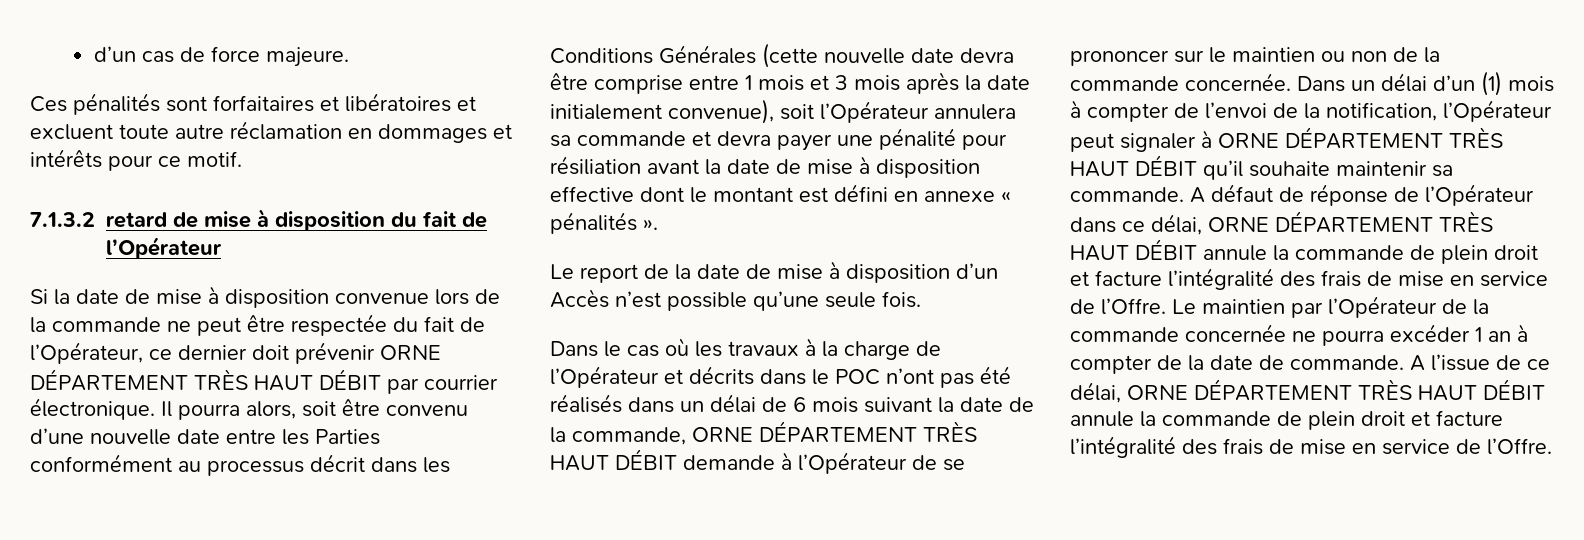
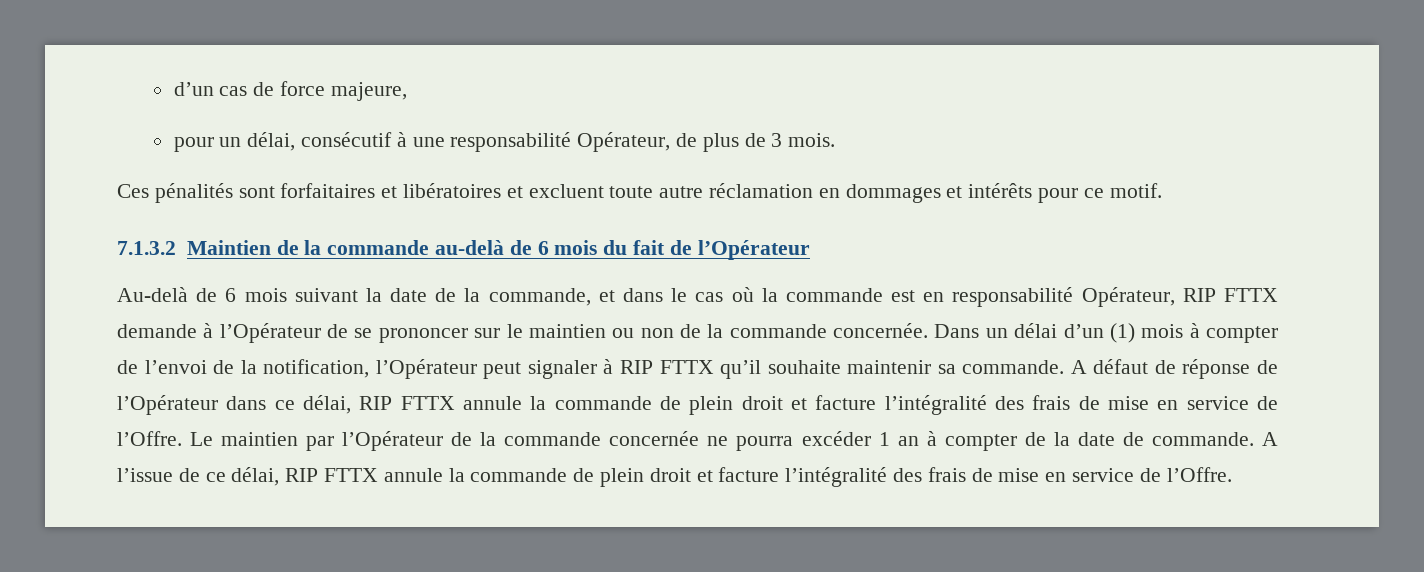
[266,47,350,67] majeure. -> [330,82,407,101] [173,132,836,152] majeure, // pour un délai, consécutif à une responsabilité Opérateur, de plus de 3 mois.
[106,209,487,231] [106,237,222,259] [30,286,500,308] [30,314,485,336] [30,342,441,364] [30,369,498,394] [30,398,468,420] [30,428,380,445] [30,454,450,476] [550,43,1014,68] [550,72,1030,94] [550,99,1016,124] [550,128,1007,151] [550,156,980,178] [550,184,1011,203] [550,212,658,234] [550,261,998,283] [550,289,921,311] [550,338,941,360] [550,366,1011,388] [550,394,756,413] retard de mise à disposition du fait de l’Opérateur // Si la date de mise à disposition convenue lors de la commande ne peut être respectée du fait de l’Opérateur, ce dernier doit prévenir ORNE DÉPARTEMENT TRÈS HAUT DÉBIT par courrier électronique. Il pourra alors, soit être convenu d’une nouvelle date entre les Parties conformément au processus décrit dans les Conditions Générales (cette nouvelle date devra être comprise entre 1 mois et 3 mois après la date initialement convenue), soit l’Opérateur annulera sa commande et devra payer une pénalité pour résiliation avant la date de mise à disposition effective dont le montant est défini en annexe « pénalités ». // Le report de la date de mise à disposition d’un Accès n’est possible qu’une seule fois. // Dans le cas où les travaux à la charge de l’Opérateur et décrits dans le POC n’ont pas été réalisés dans un délai -> [186,240,810,260] [117,287,188,302] Maintien de la commande au-delà de 6 mois du fait de l’Opérateur // Au-delà
[692,421,977,443] [550,449,677,471] ORNE DÉPARTEMENT TRÈS HAUT DÉBIT -> [598,287,1278,307] et dans le cas où la commande est en responsabilité Opérateur, RIP FTTX
[1218,127,1503,149] [1070,155,1197,177] ORNE DÉPARTEMENT TRÈS HAUT DÉBIT -> [619,360,714,374] RIP FTTX
[1208,211,1493,233] [1070,239,1197,261] ORNE DÉPARTEMENT TRÈS HAUT DÉBIT -> [359,396,455,410] RIP FTTX
[1127,379,1545,401] ORNE DÉPARTEMENT TRÈS HAUT DÉBIT -> [285,468,379,482] RIP FTTX

